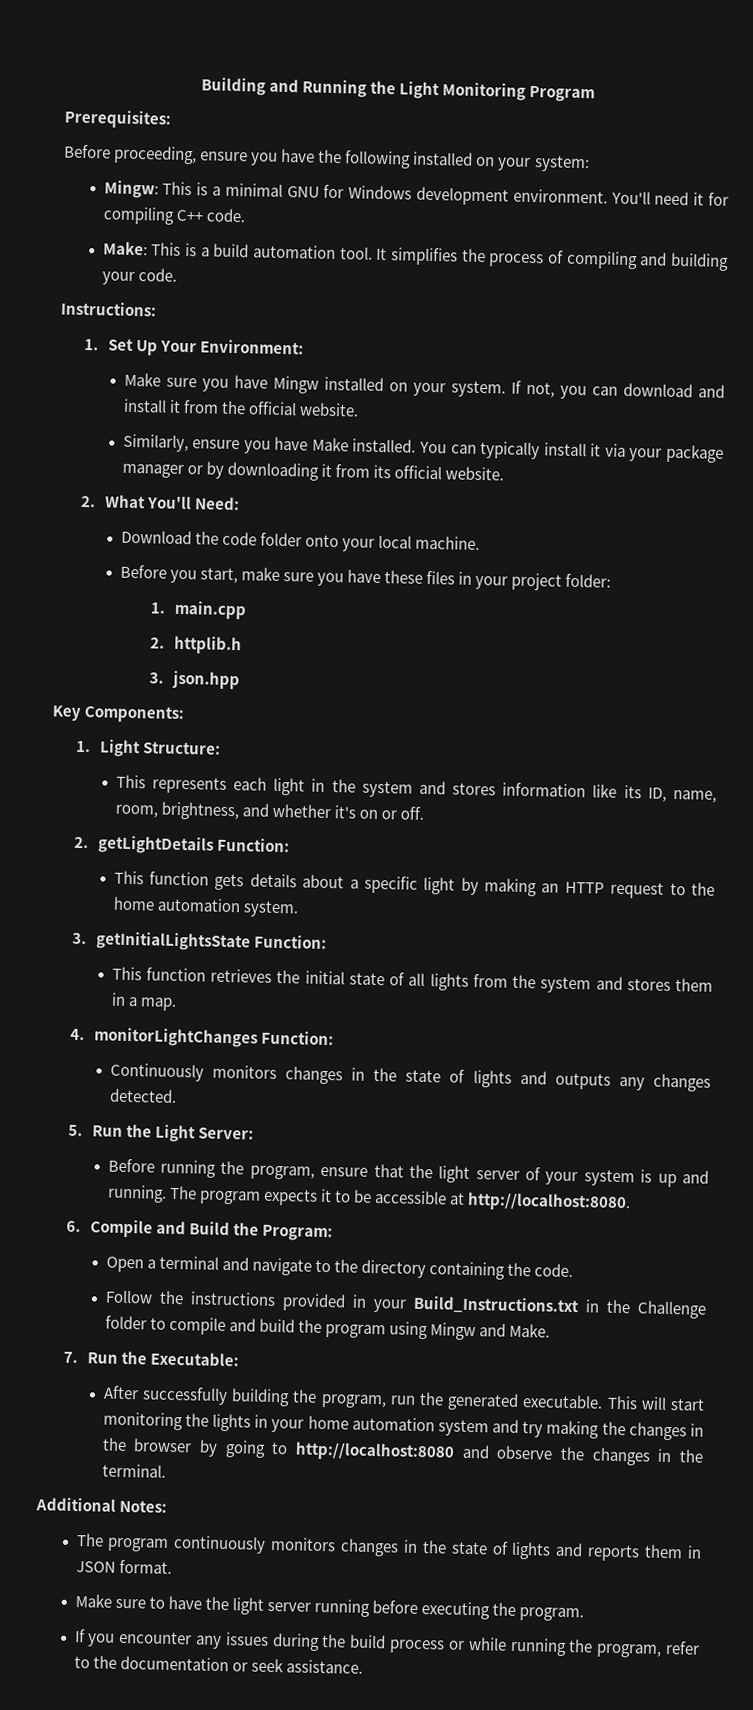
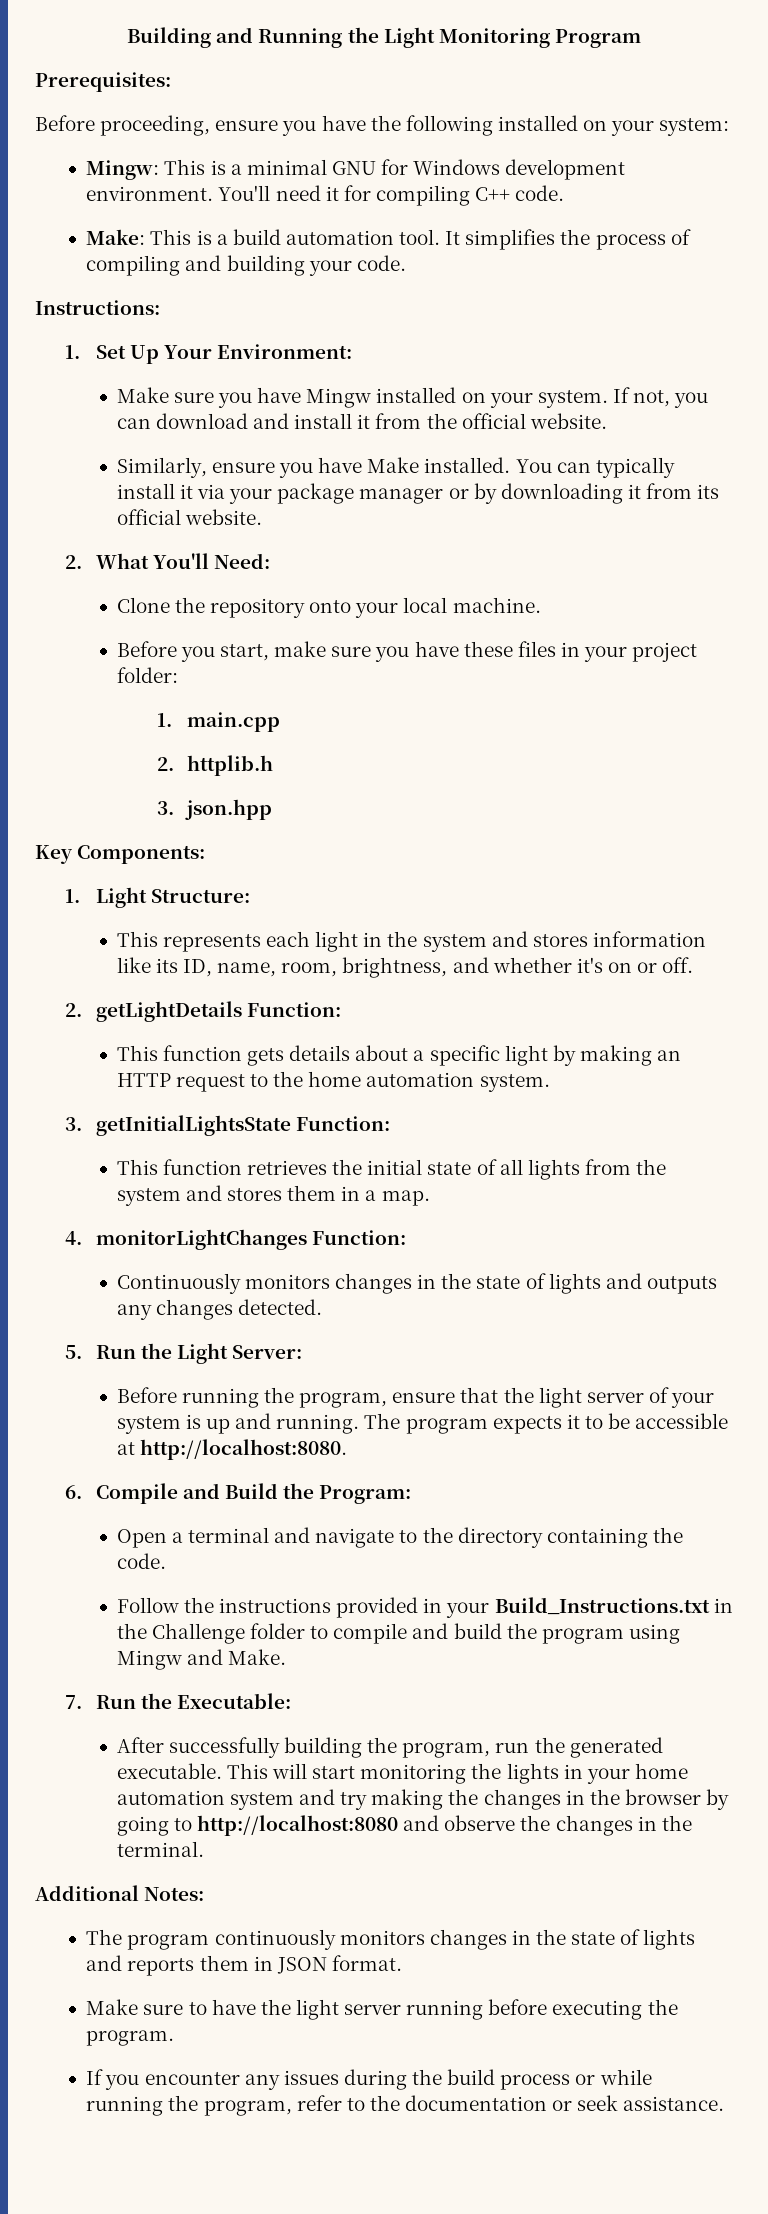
[120,529,302,547] Download the code folder -> [116,597,305,618] Clone the repository

